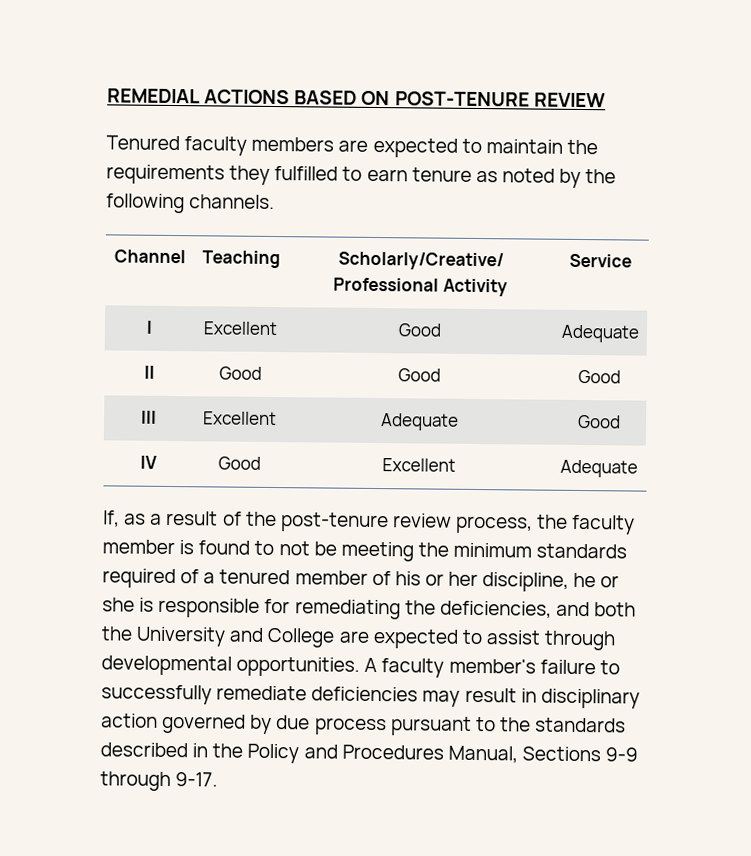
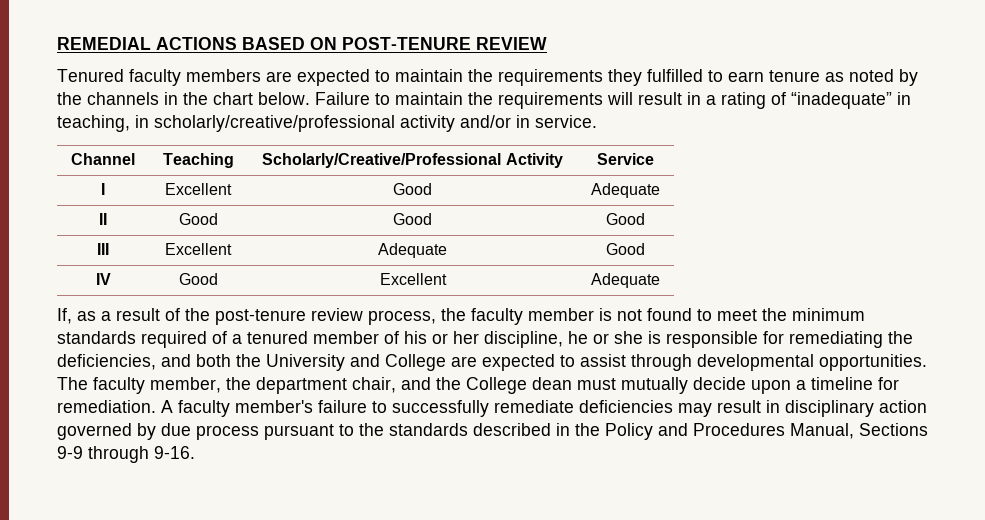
[106,193,276,214] following channels. -> [87,92,911,109] [57,115,597,132] channels in the chart below. Failure to maintain the requirements will result in a rating of “inadequate” in teaching, in scholarly/creative/professional activity and/or in service.
(195, 547) none -> [617,309,642,321] not
[278,541,414,562] not be meeting -> [717,309,757,321] meet
(361, 666) none -> [57,377,899,394] [57,400,156,413] The faculty member, the department chair, and the College dean must mutually decide upon a timeline for remediation.
[175,772,219,787] 9-17. -> [154,446,195,459] 9-16.

